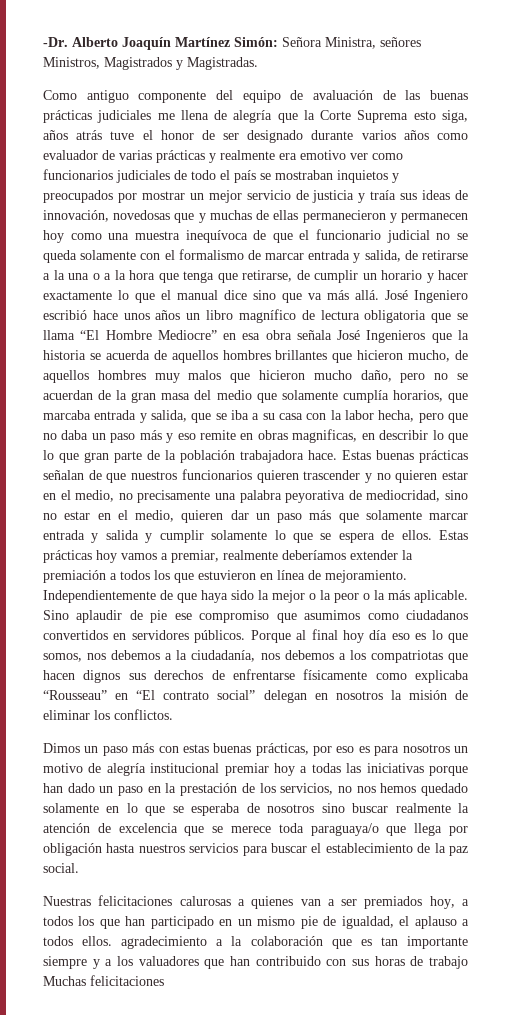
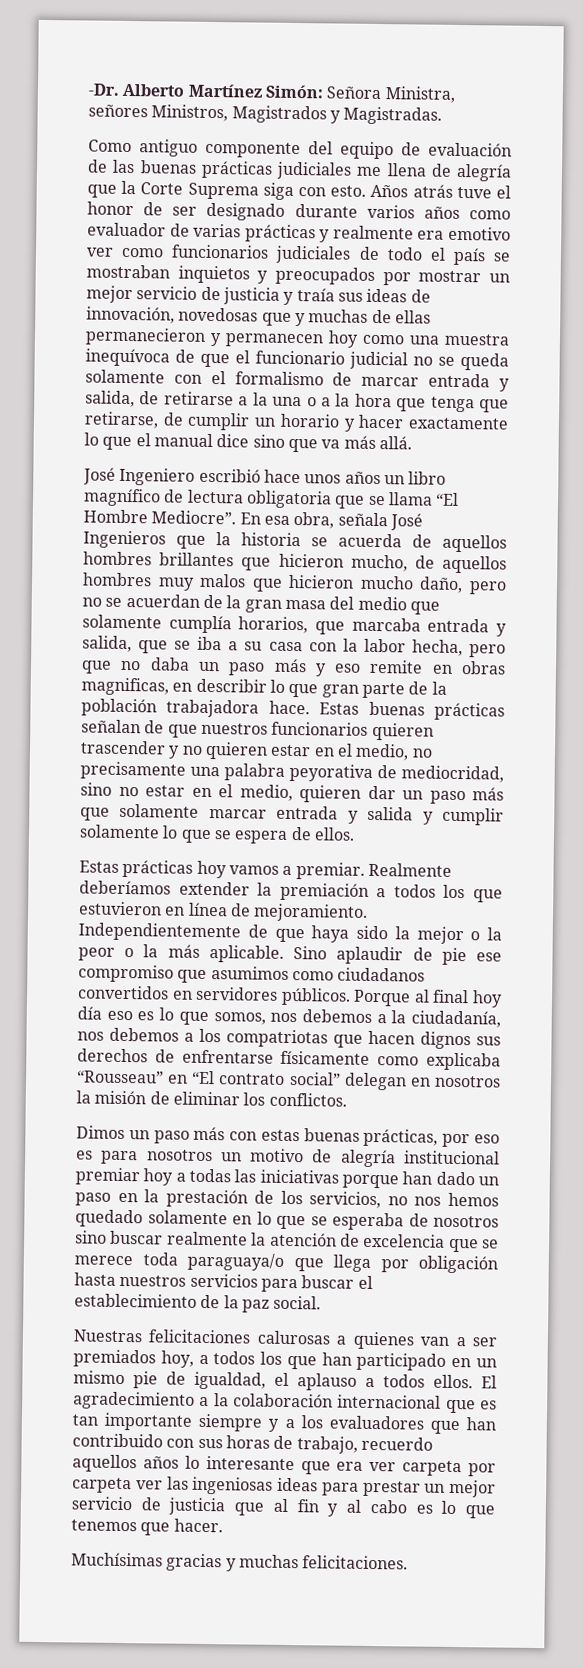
[122,37,171,50] Joaquín -> (186, 90) none
[313,90,373,100] avaluación -> [428,142,512,157] evaluación
[413,110,468,123] [43,130,68,140] esto siga, años -> [262,182,409,200] siga con esto. Años
(379, 295) none -> (412, 443) //
[157,330,292,340] Mediocre” en esa obra -> [151,510,335,529] Mediocre”. En esa obra,
[43,450,79,463] lo que -> (319, 690) none
(432, 535) none -> (355, 834) //
[171,550,278,563] premiar, realmente -> [295,862,452,880] premiar. Realmente
(113, 941) none -> [481,1375,497,1389] El
(323, 941) none -> [337,1394,442,1409] internacional
[138,956,199,966] valuadores -> [328,1415,424,1430] evaluadores
[429,956,469,969] [43,975,164,986] trabajo Muchas felicitaciones -> [296,1436,433,1454] [72,1454,496,1477] [72,1476,496,1498] [71,1496,496,1519] [71,1518,223,1536] [71,1552,409,1572] trabajo, recuerdo aquellos años lo interesante que era ver carpeta por carpeta ver las ingeniosas ideas para prestar un mejor servicio de justicia que al fin y al cabo es lo que tenemos que hacer. // Muchísimas gracias y muchas felicitaciones.

